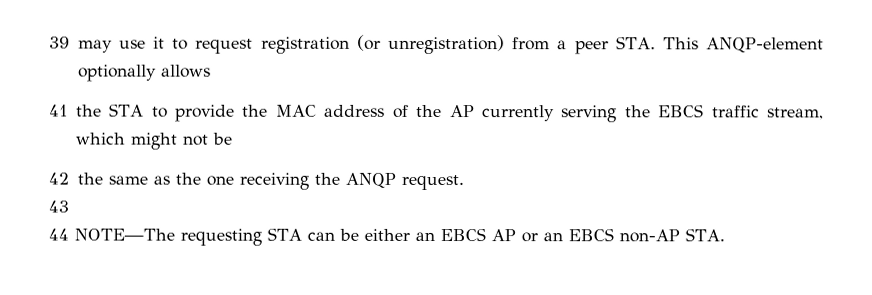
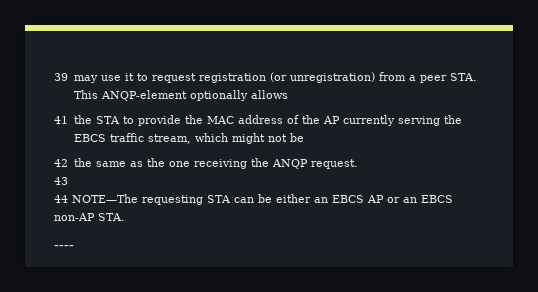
(725, 235) none -> [54,245,74,249] // ----

